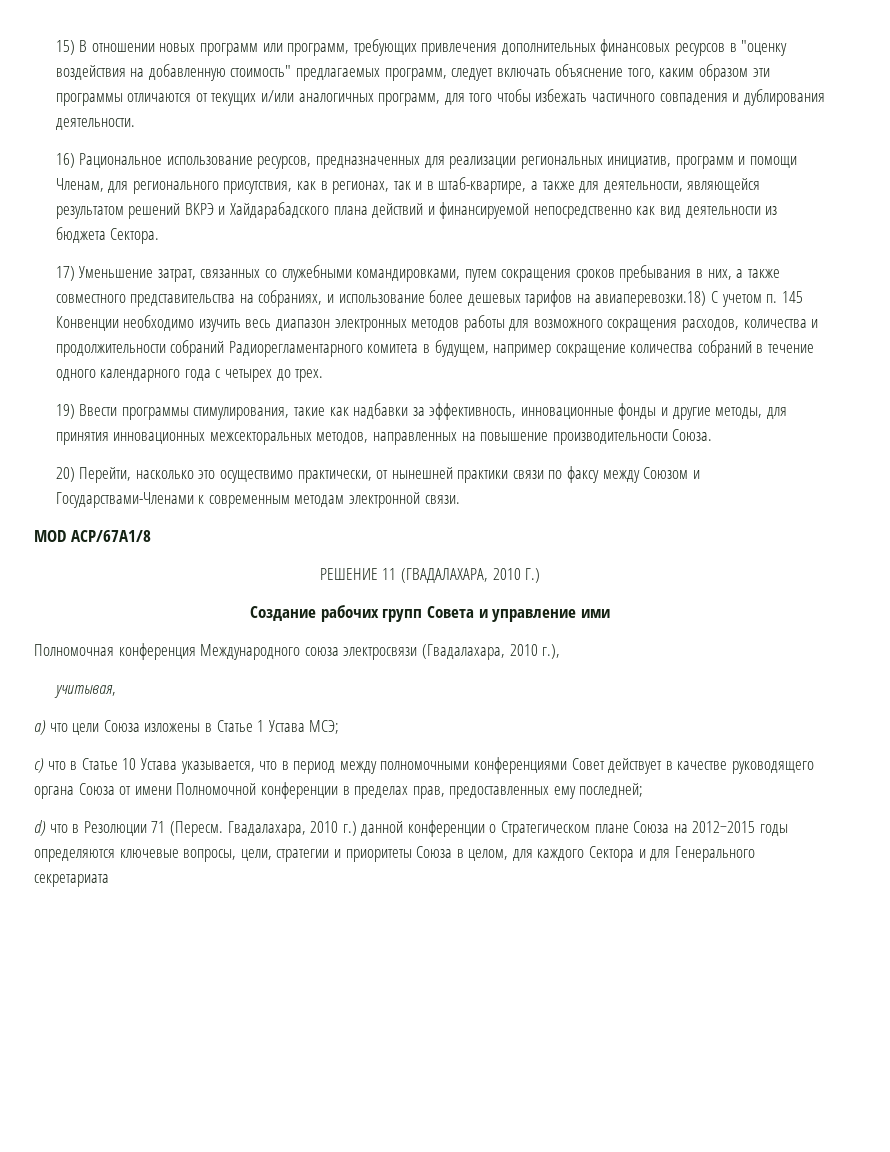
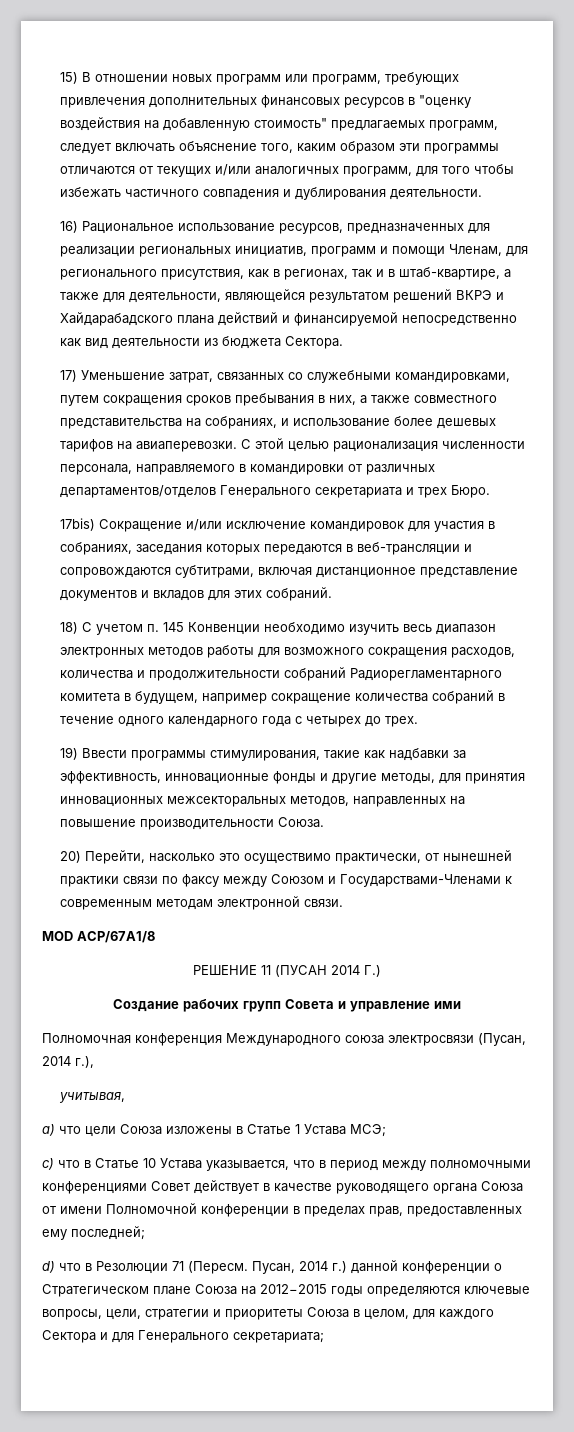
[595,291,707,307] авиаперевозки.18) -> [135,438,525,452] [59,464,435,475] [59,485,490,498] [59,518,495,532] [59,542,472,555] [59,565,518,578] [59,587,332,601] [59,622,78,634] авиаперевозки. С этой целью рационализация численности персонала, направляемого в командировки от различных департаментов/отделов Генерального секретариата и трех Бюро. // 17bis) Сокращение и/или исключение командировок для участия в собраниях, заседания которых передаются в веб-трансляции и сопровождаются субтитрами, включая дистанционное представление документов и вкладов для этих собраний. // 18)
[400,568,521,583] (ГВАДАЛАХАРА, 2010 -> [275,965,360,977] (ПУСАН 2014
[421,644,538,660] (Гвадалахара, 2010 -> [478,1033,526,1046] [42,1056,71,1066] (Пусан, 2014
[227,821,339,837] Гвадалахара, 2010 -> [252,1261,328,1274] Пусан, 2014
[34,874,109,887] секретариата -> [233,1332,324,1343] секретариата;

